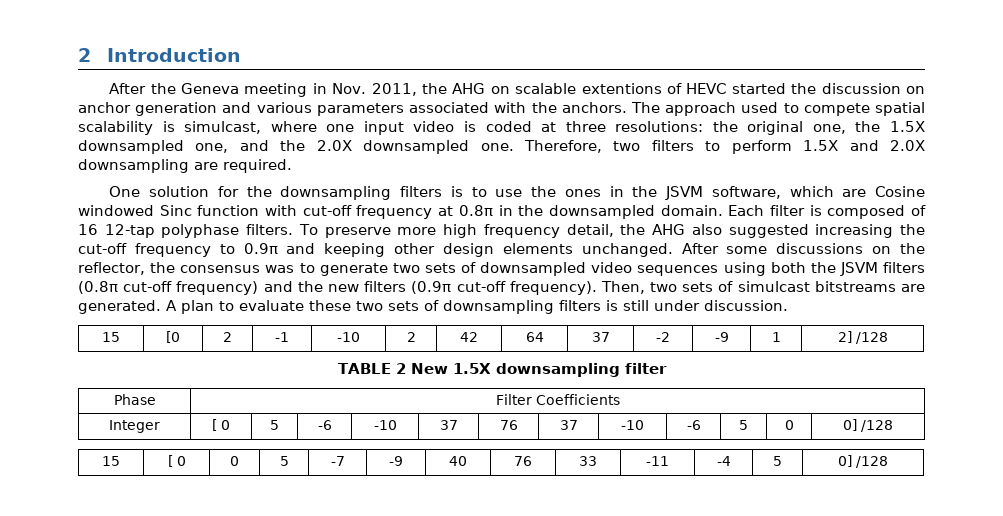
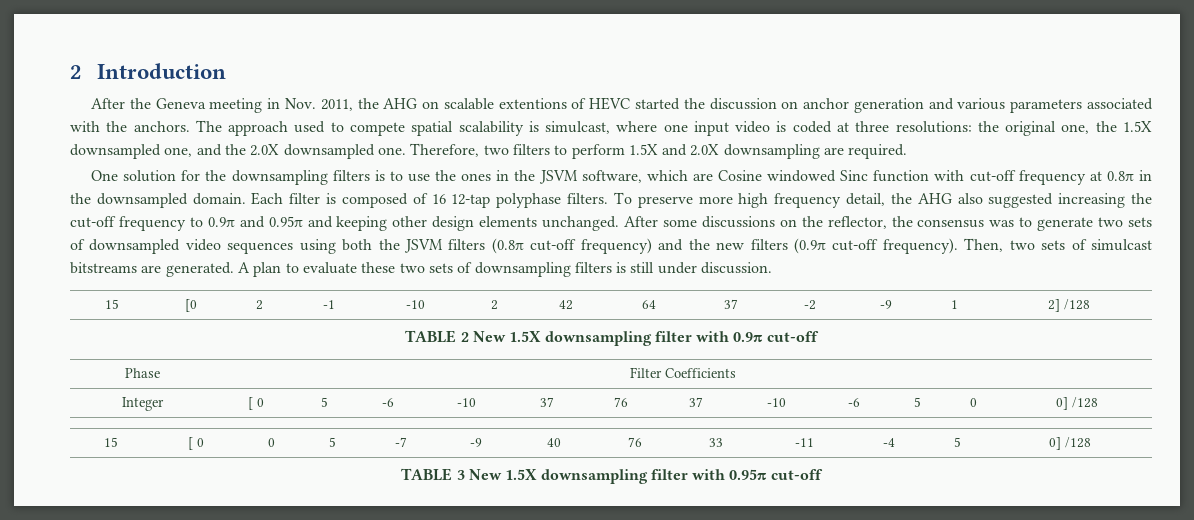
(316, 248) none -> [268,216,333,228] 0.95π and
(667, 368) none -> [696,331,819,342] with 0.9π cut-off
(888, 462) none -> [401,468,823,484] // TABLE 3 New 1.5X downsampling filter with 0.95π cut-off

